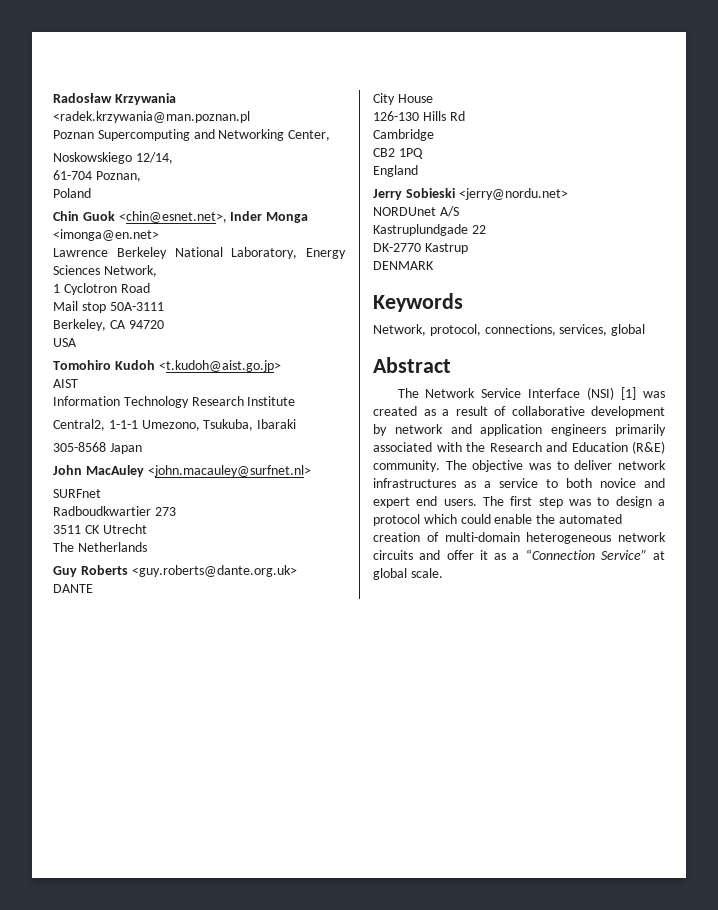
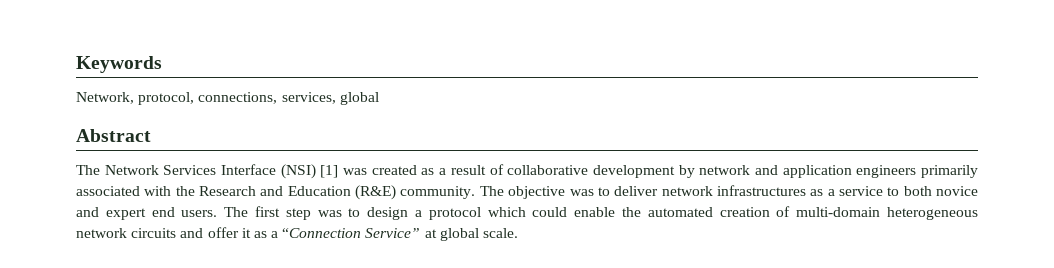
[53,93,176,105] [53,111,250,123] [53,129,331,141] [53,152,173,164] [53,170,141,182] [53,188,91,198] [53,211,309,223] [53,229,159,241] [53,247,346,259] [53,265,157,277] [53,283,150,295] [53,301,164,313] [53,319,164,331] [53,338,77,347] [53,360,281,372] [53,379,78,388] [53,396,296,408] [53,419,297,431] [53,442,142,454] [53,465,311,477] [53,489,101,498] [53,506,176,516] [53,524,147,534] [53,542,147,552] [53,565,297,577] [53,584,93,593] [373,93,433,105] [373,111,465,121] [373,129,434,141] [373,148,423,159] [373,165,418,177] [373,188,568,200] [373,206,459,217] [373,224,486,236] [373,243,468,254] [373,261,434,270] Radosław Krzywania <radek.krzywania@man.poznan.pl // Poznan Supercomputing and Networking Center, // Noskowskiego 12/14, // 61-704 Poznan, // Poland // Chin Guok <chin@esnet.net>, Inder Monga <imonga@en.net> // Lawrence Berkeley National Laboratory, Energy Sciences Network, // 1 Cyclotron Road // Mail stop 50A-3111 // Berkeley, CA 94720 // USA // Tomohiro Kudoh <t.kudoh@aist.go.jp> // AIST // Information Technology Research Institute // Central2, 1-1-1 Umezono, Tsukuba, Ibaraki // 305-8568 Japan // John MacAuley <john.macauley@surfnet.nl> // SURFnet // Radboudkwartier 273 // 3511 CK Utrecht // The Netherlands // Guy Roberts <guy.roberts@dante.org.uk> // DANTE // City House // 126-130 Hills Rd // Cambridge // CB2 1PQ // England // Jerry Sobieski <jerry@nordu.net> // NORDUnet A/S // Kastruplundgade 22 // DK-2770 Kastrup // DENMARK // -> (76, 64) none
[481,388,522,398] Service -> [163,165,217,175] Services

